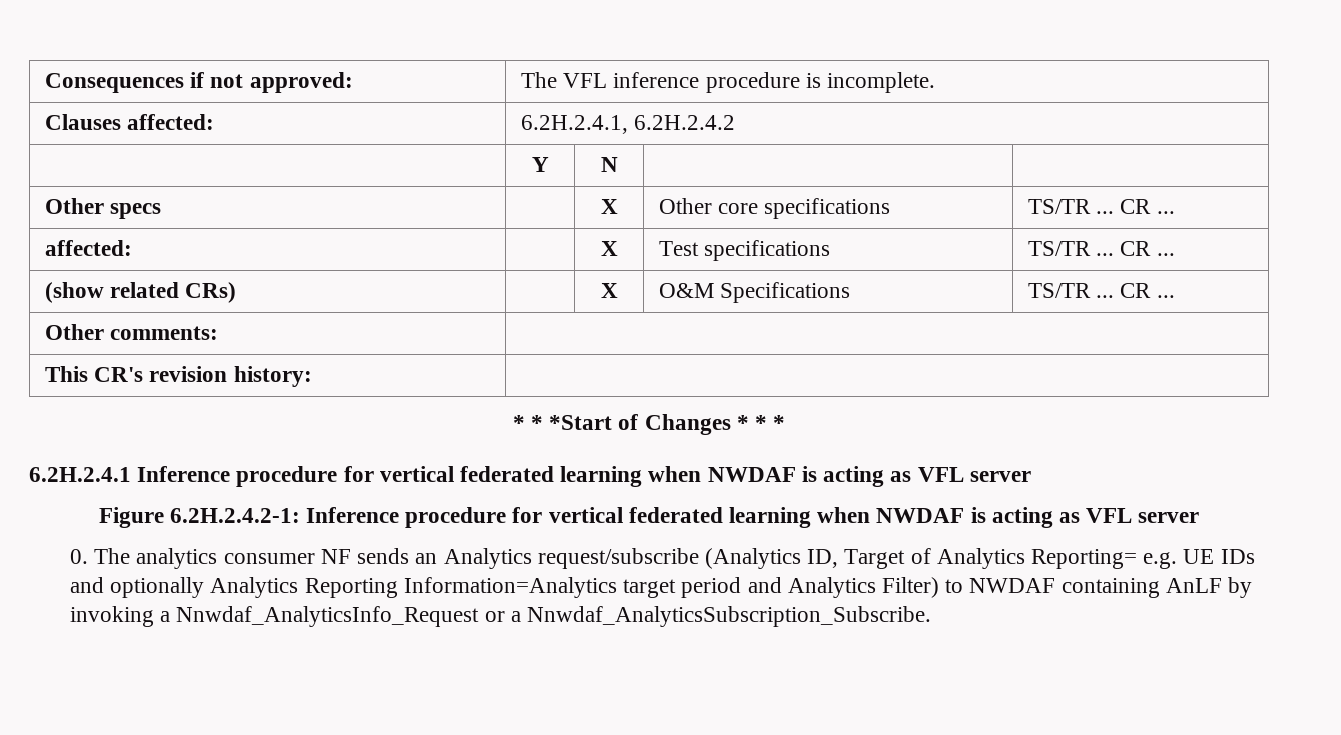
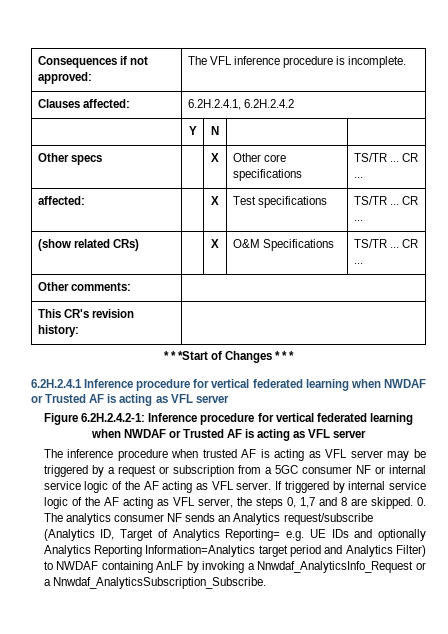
(796, 474) none -> [31,394,105,403] or Trusted AF
[970,507,1200,528] is acting as VFL server // -> [168,429,367,441] [43,449,426,461] [43,465,426,477] [43,481,427,493] [43,497,413,509] or Trusted AF is acting as VFL server // The inference procedure when trusted AF is acting as VFL server may be triggered by a request or subscription from a 5GC consumer NF or internal service logic of the AF acting as VFL server. If triggered by internal service logic of the AF acting as VFL server, the steps 0, 1,7 and 8 are skipped.

